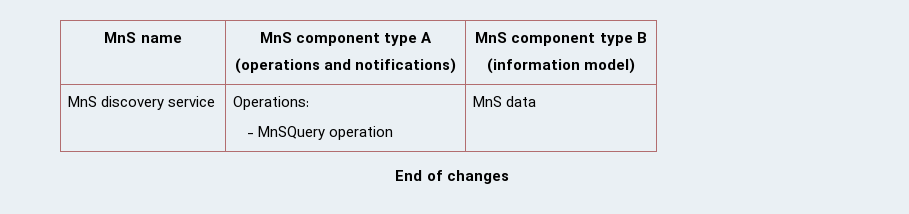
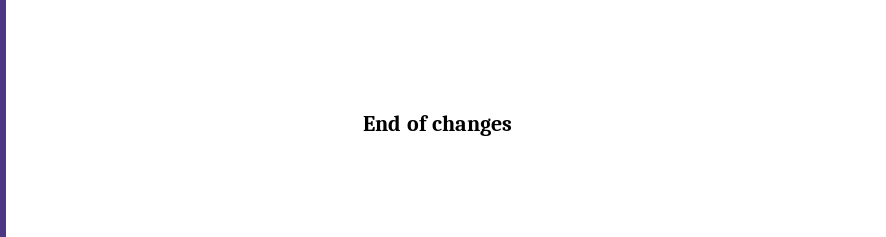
[104,32,182,43] [259,32,433,46] [234,58,457,74] [475,32,647,46] [486,58,636,74] [67,96,215,110] [232,96,309,110] [247,126,394,140] [472,96,536,107] MnS name | MnS component type A // (operations and notifications) | MnS component type B // (information model) // MnS discovery service | Operations: // - MnSQuery operation | MnS data // -> (363, 123) none

